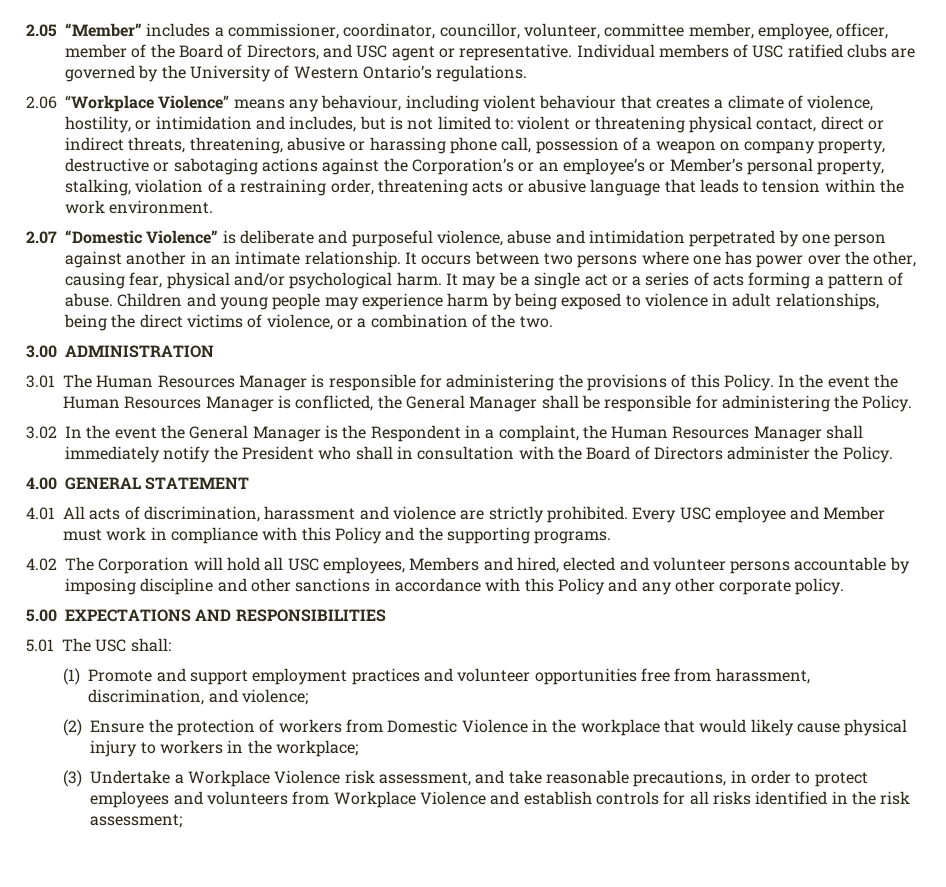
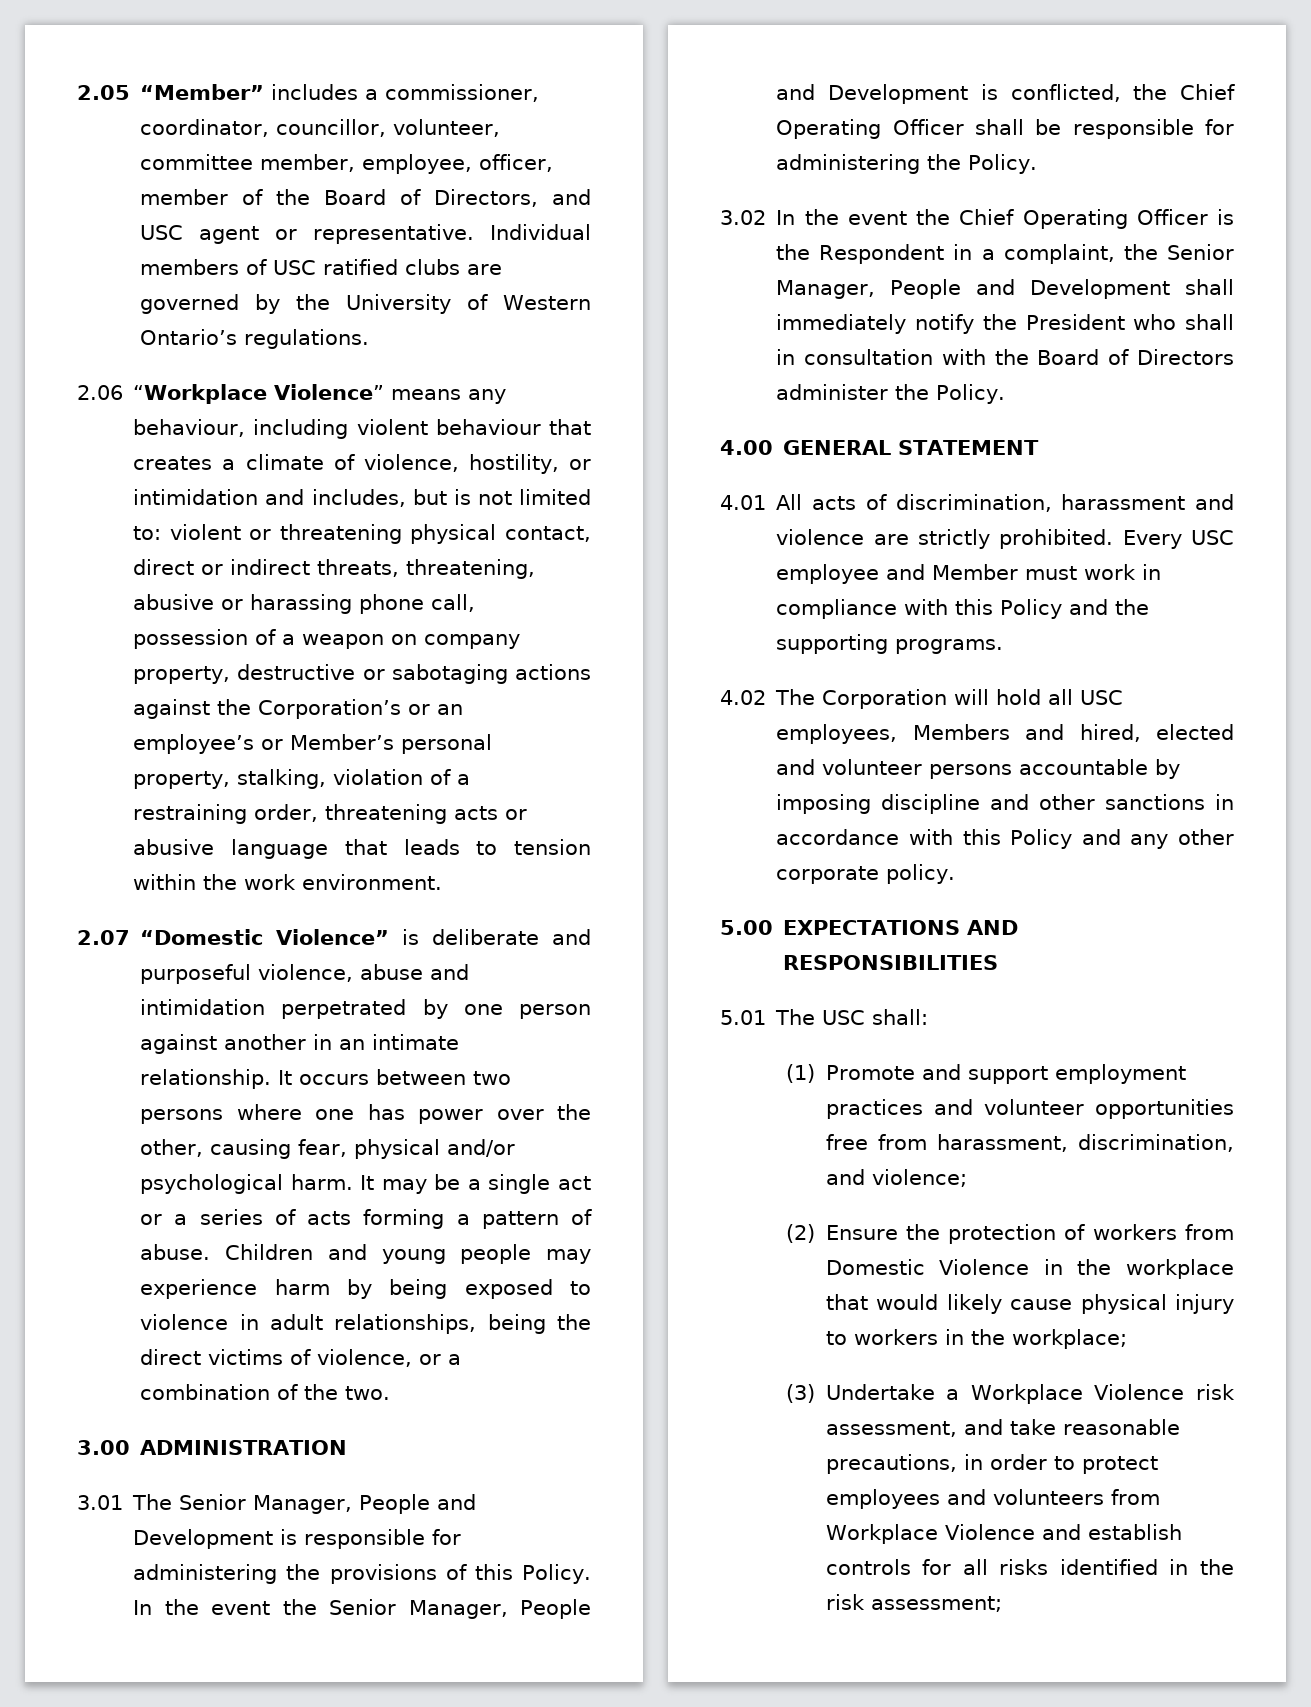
[96,375,307,391] Human Resources Manager -> [179,1494,477,1514] [133,1529,274,1549] Senior Manager, People and Development
[63,395,538,412] Human Resources Manager is conflicted, the General Manager -> [329,1599,592,1619] [776,84,1235,104] [776,119,964,139] Senior Manager, People and Development is conflicted, the Chief Operating Officer
[189,425,321,442] General Manager -> [959,209,1208,229] Chief Operating Officer
[611,426,822,442] Human Resources Manager -> [1167,244,1234,260] [776,279,1171,299] Senior Manager, People and Development

